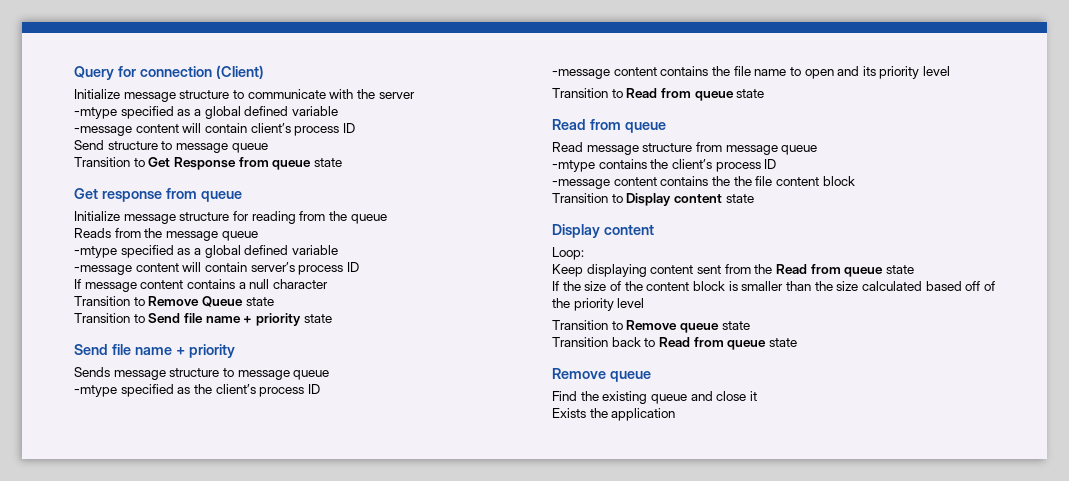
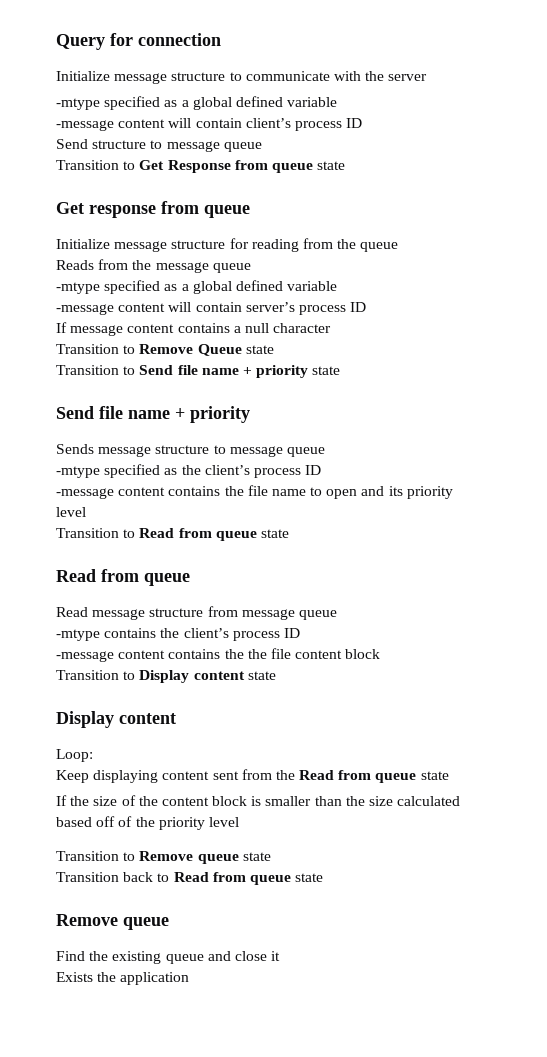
[215,65,264,79] (Client) -> (221, 39) none

